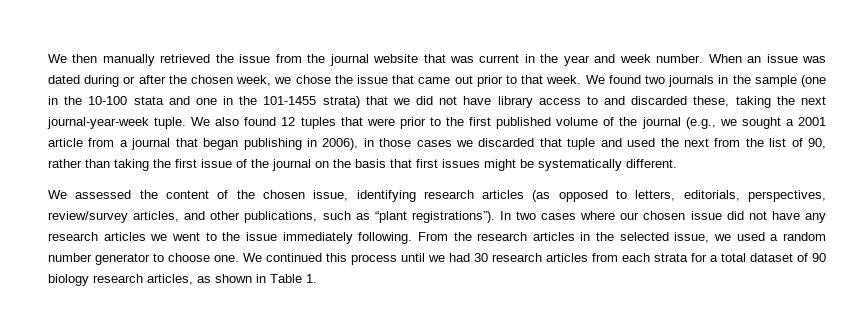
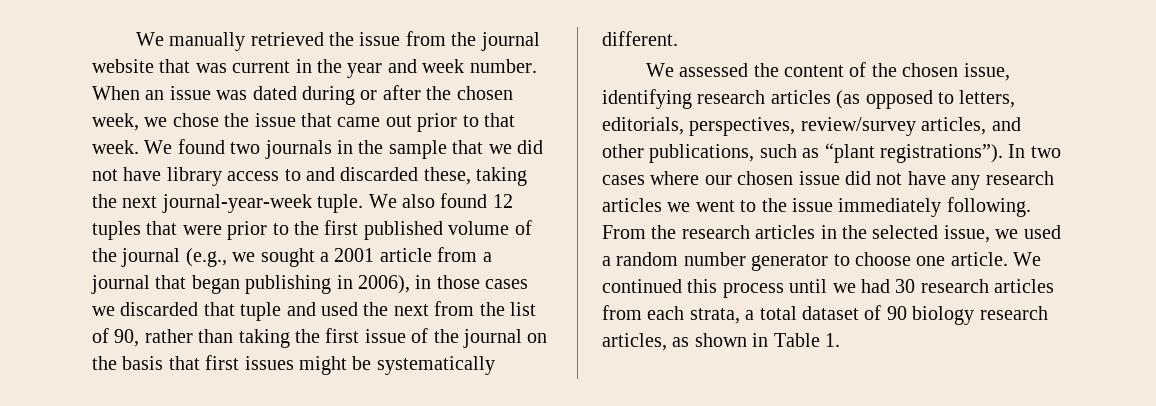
[48,54,98,63] We then -> [135,32,164,46] We
[801,75,827,87] [48,96,360,108] (one in the 10-100 stata and one in the 101-1455 strata) -> (447, 149) none
[214,255,239,262] one. -> [916,252,1008,266] one article.
[654,253,707,262] strata for -> [689,308,740,324] strata,

